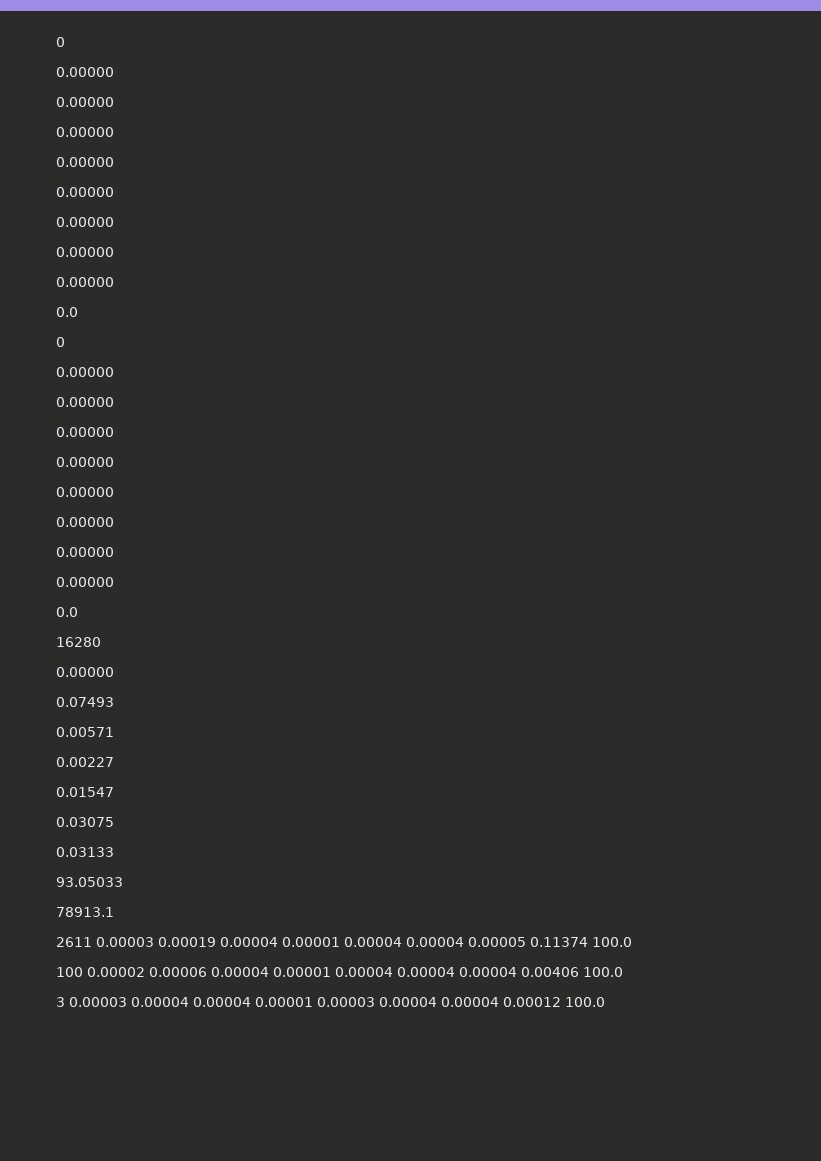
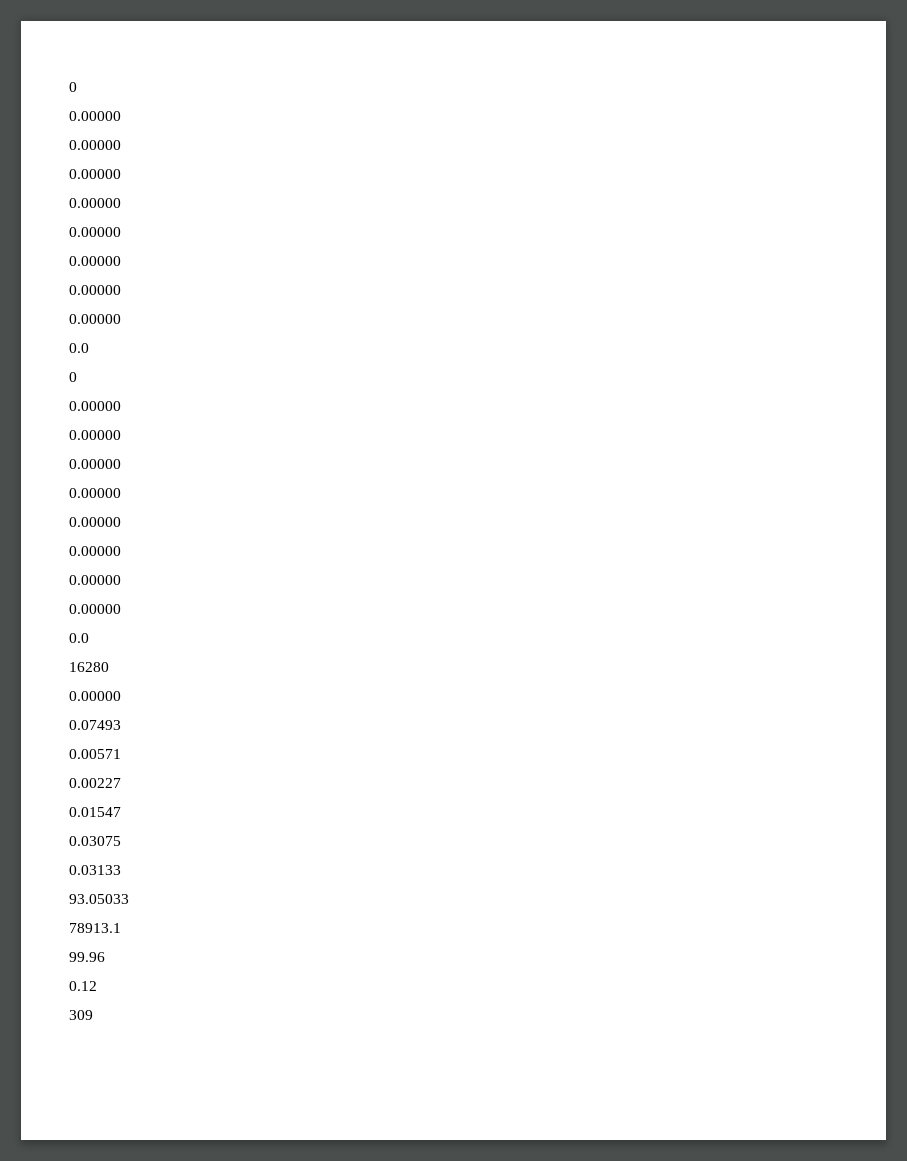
[56,937,632,947] [56,967,623,977] [56,997,605,1007] 2611 0.00003 0.00019 0.00004 0.00001 0.00004 0.00004 0.00005 0.11374 100.0 // 100 0.00002 0.00006 0.00004 0.00001 0.00004 0.00004 0.00004 0.00406 100.0 // 3 0.00003 0.00004 0.00004 0.00001 0.00003 0.00004 0.00004 0.00012 100.0 -> [69,952,105,962] [69,981,97,991] [69,1010,93,1020] 99.96 // 0.12 // 309

